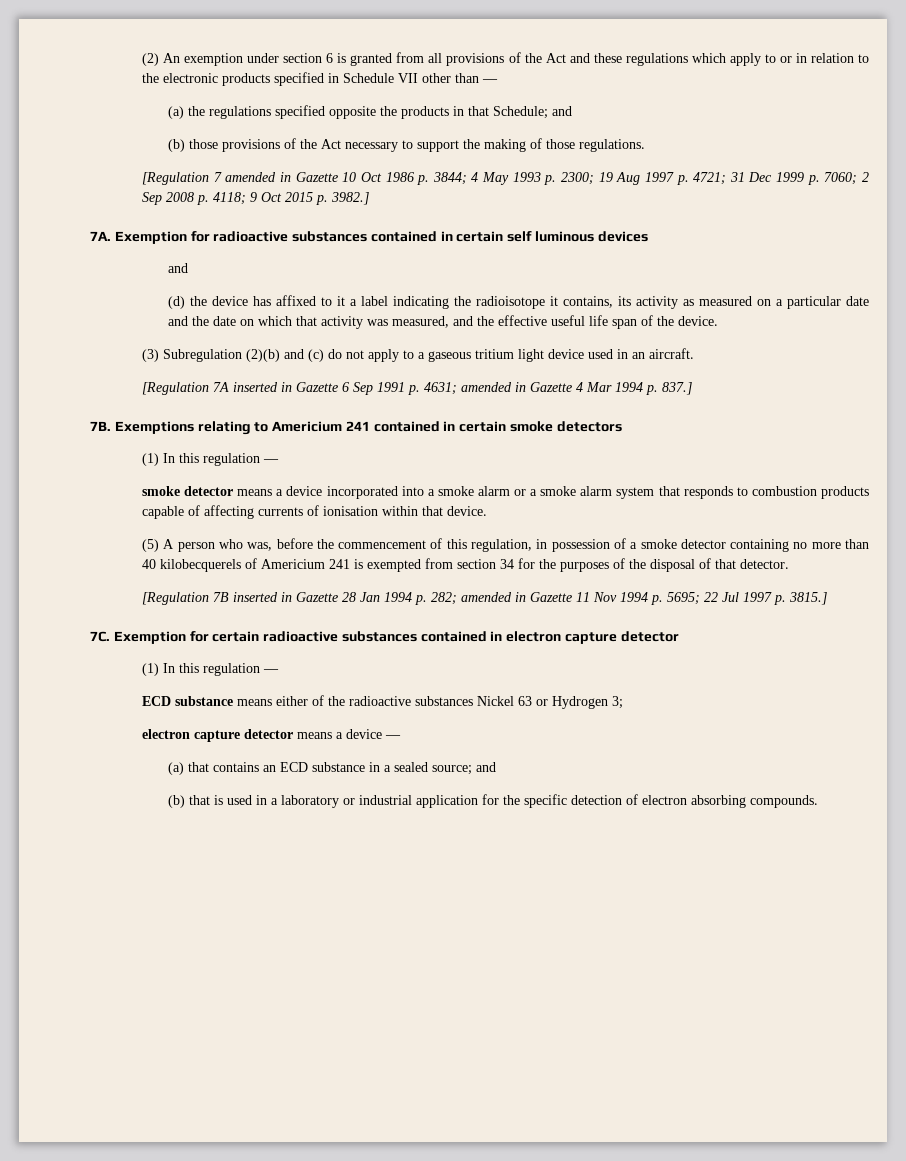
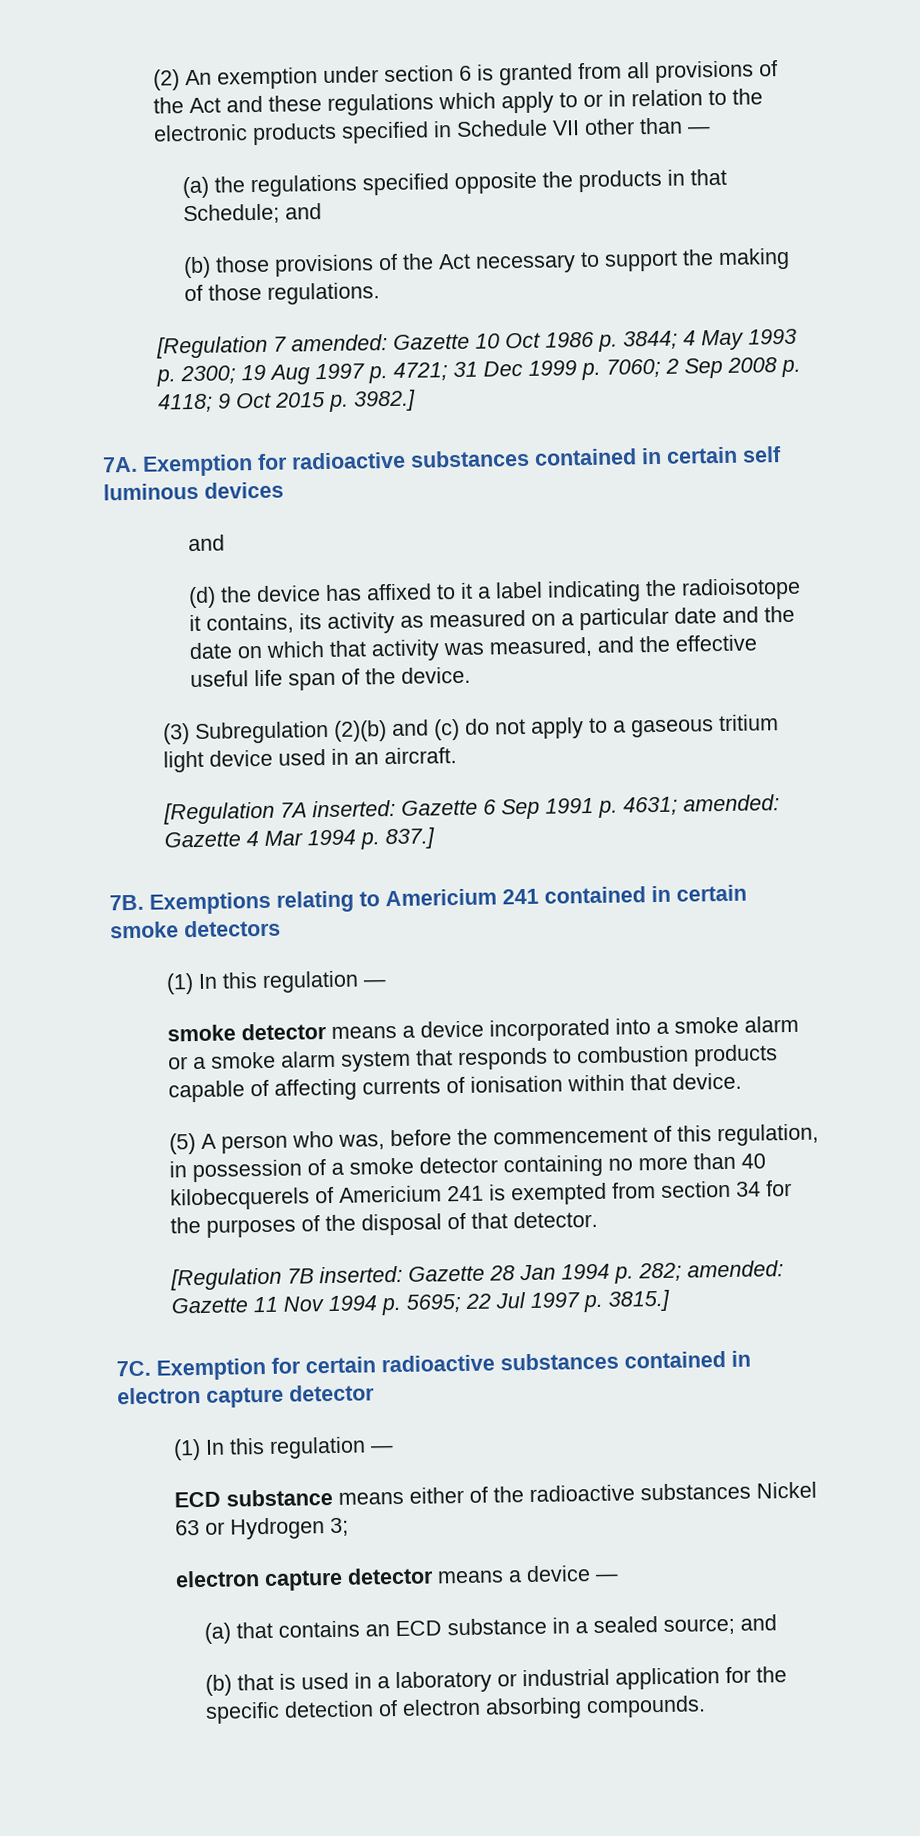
[225,172,291,182] amended in -> [290,334,388,352] amended:
[233,382,293,392] inserted in -> [311,799,396,818] inserted:
[461,382,527,392] amended in -> [682,794,780,812] amended:
[233,592,293,602] inserted in -> [318,1265,403,1284] inserted:
[461,592,527,602] amended in -> [686,1260,784,1278] amended:

